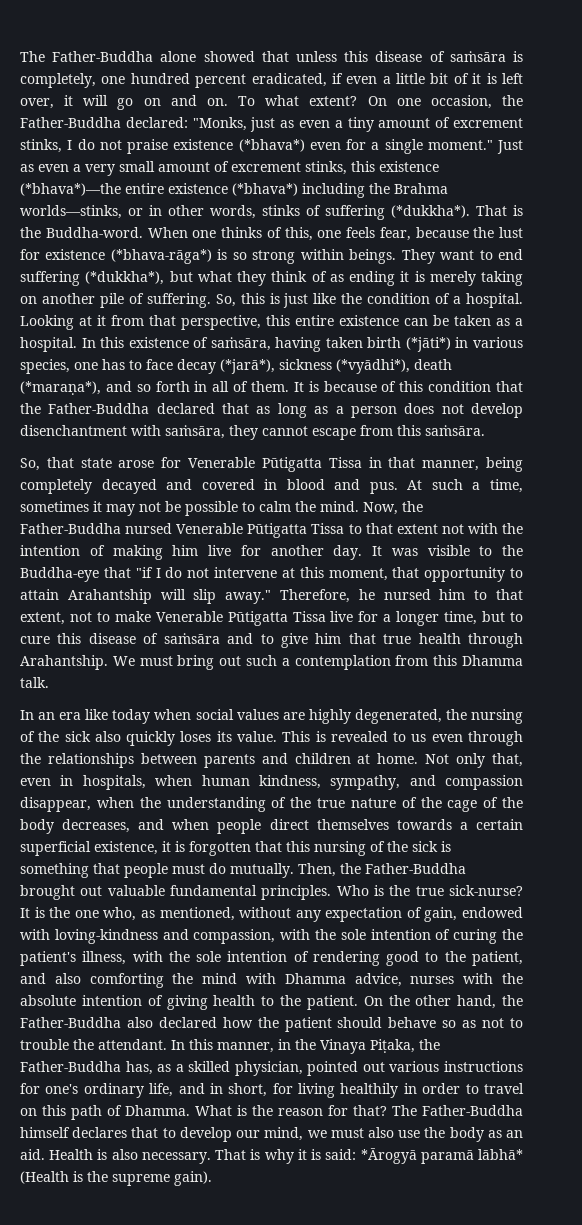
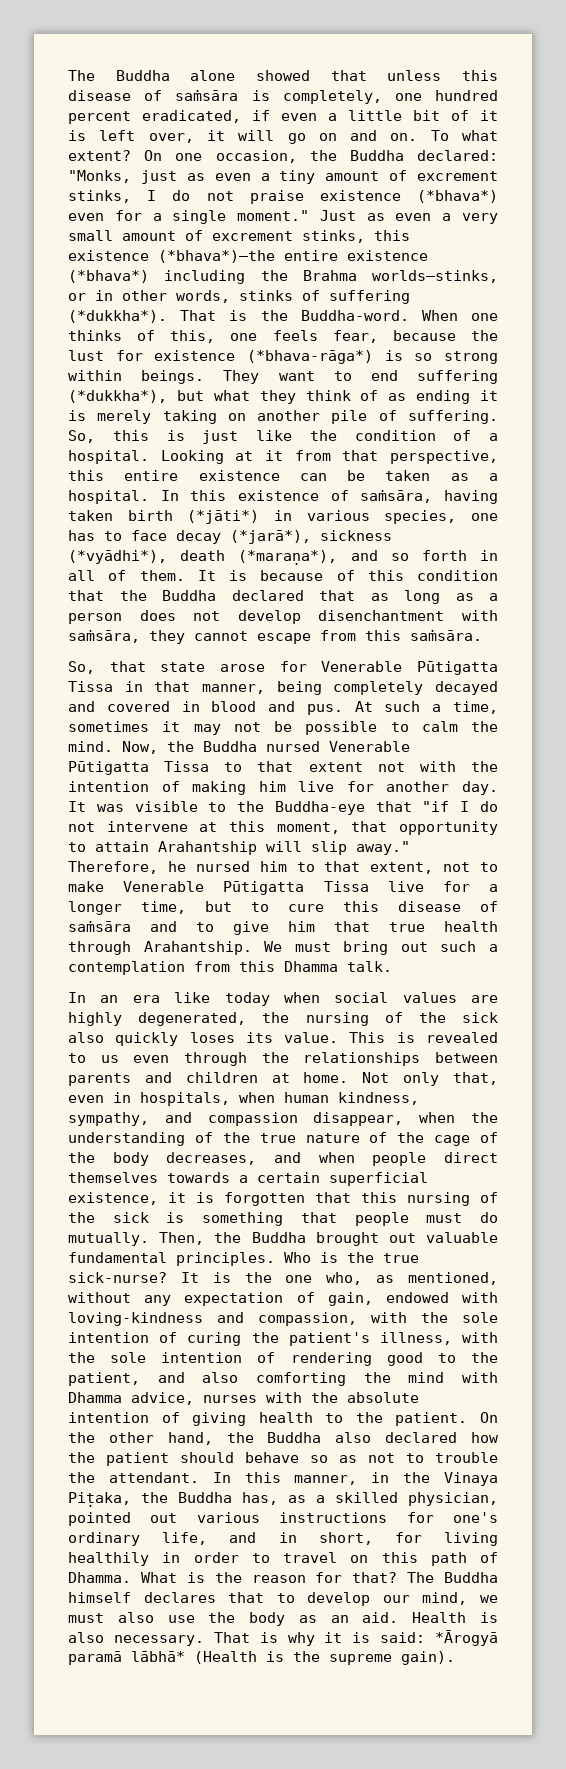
[20,51,154,62] The Father-Buddha -> [68,70,170,81] The Buddha
[20,117,121,128] Father-Buddha -> [349,150,404,161] Buddha
[48,403,150,414] Father-Buddha -> [162,590,216,601] Buddha
[20,523,121,534] Father-Buddha -> [203,741,257,752] Buddha
[365,863,466,874] Father-Buddha -> [251,1232,306,1243] Buddha
[20,1017,121,1028] Father-Buddha -> [267,1432,322,1443] Buddha
[20,1061,121,1072] Father-Buddha -> [178,1492,232,1503] Buddha
[422,1105,523,1116] Father-Buddha -> [444,1572,498,1583] Buddha

